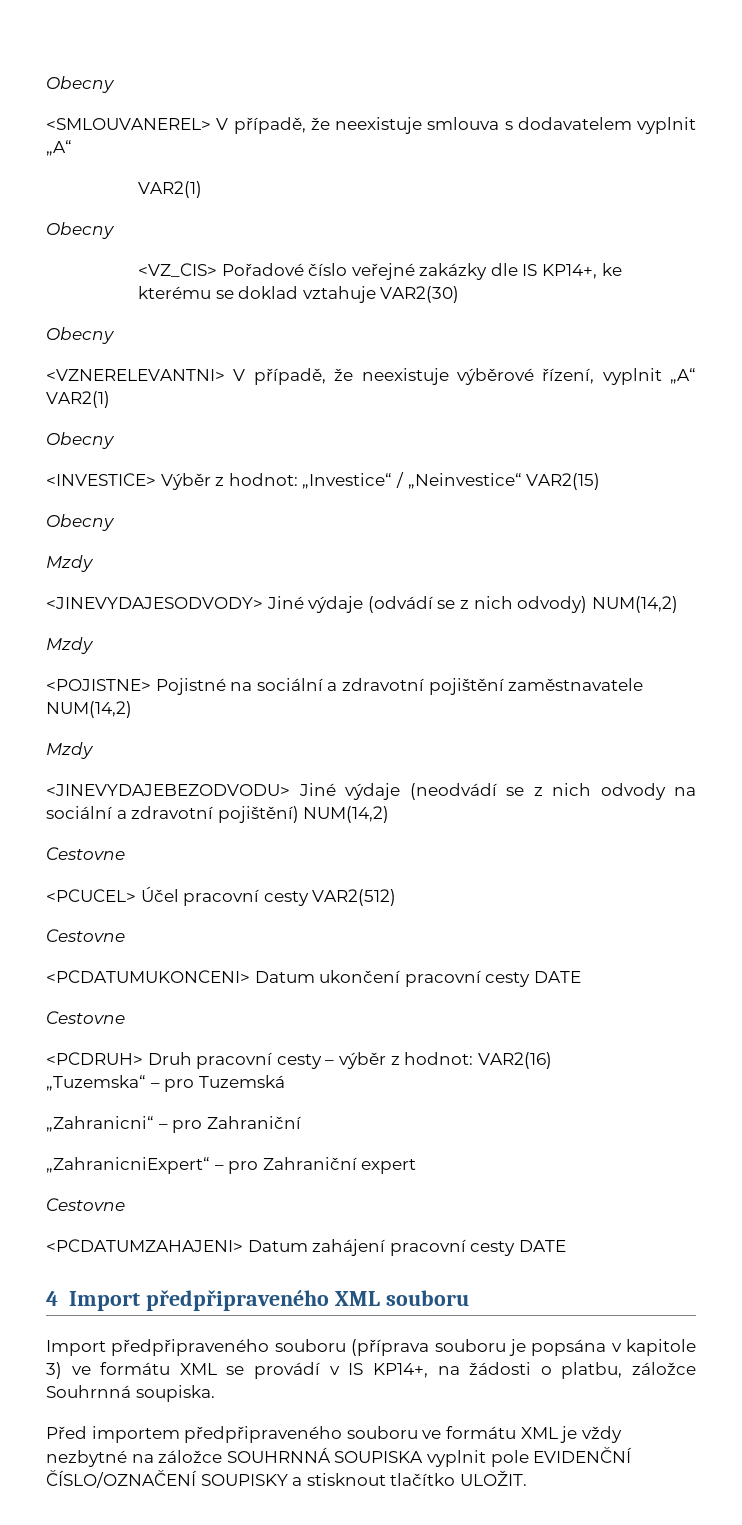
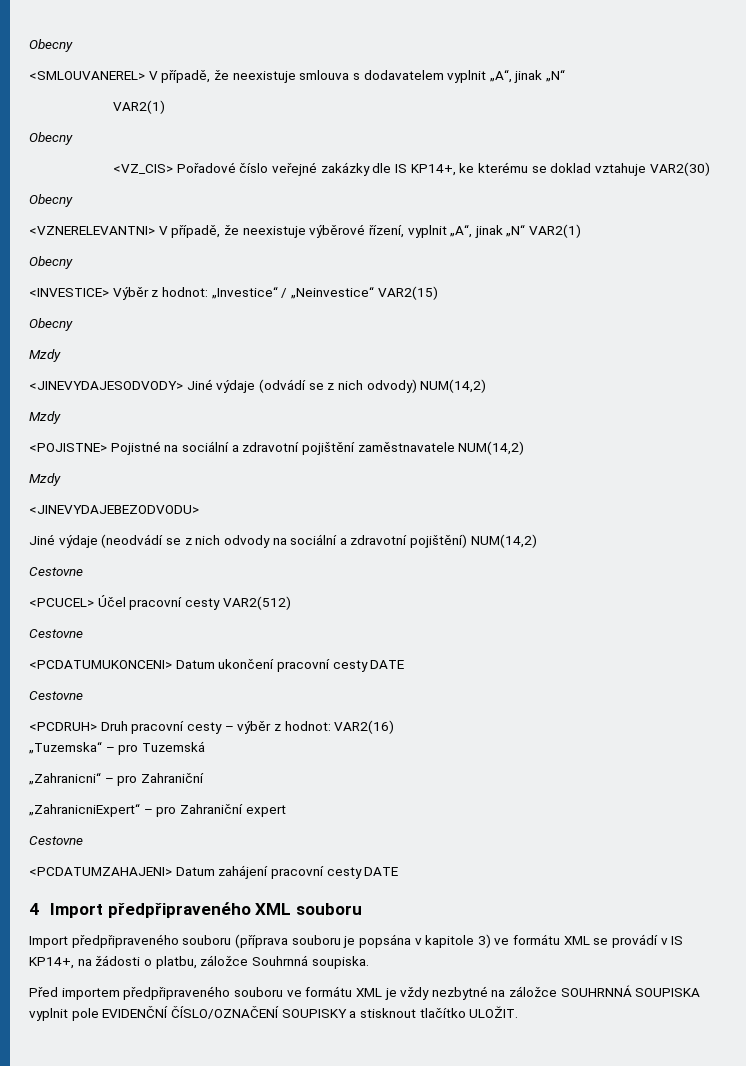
[46,140,72,156] „A“ -> [489,69,566,83] „A“, jinak „N“
[670,368,696,384] „A“ -> [450,224,526,238] „A“, jinak „N“
(290, 790) none -> (199, 509) //

